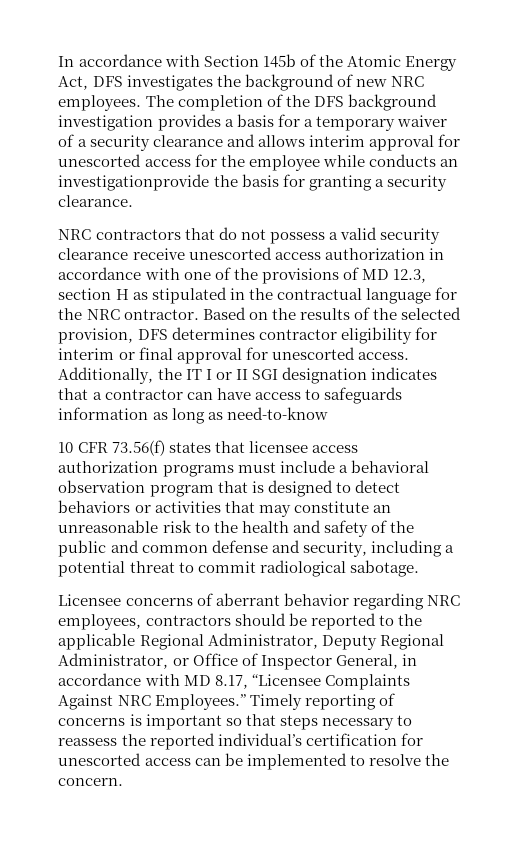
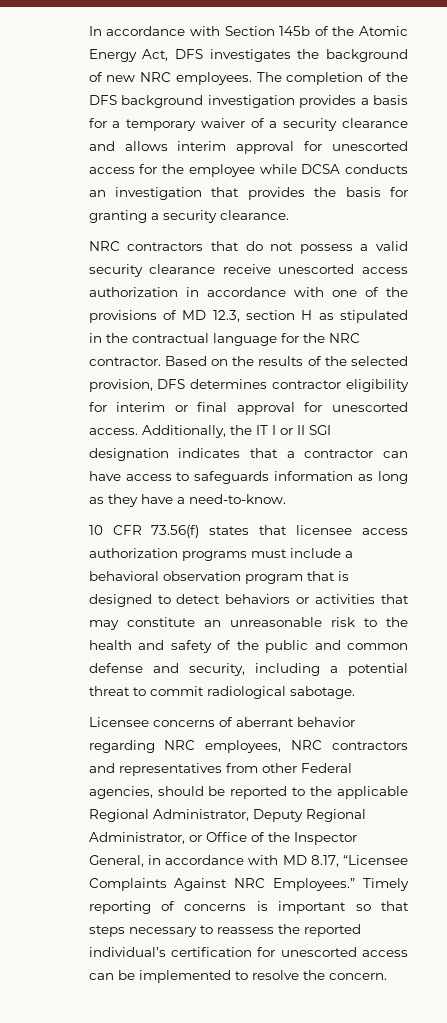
(365, 161) none -> [301,164,341,174] DCSA
[58,174,210,191] investigationprovide -> [115,187,305,200] investigation that provides
[123,309,199,320] ontractor. -> [88,357,161,366] contractor.
[226,407,328,420] need-to-know -> [107,494,286,507] they have a need-to-know.
[145,615,231,626] contractors -> [291,740,408,750] [88,763,352,776] [88,786,153,799] NRC contractors and representatives from other Federal agencies,
(258, 659) none -> [267,832,290,842] the

